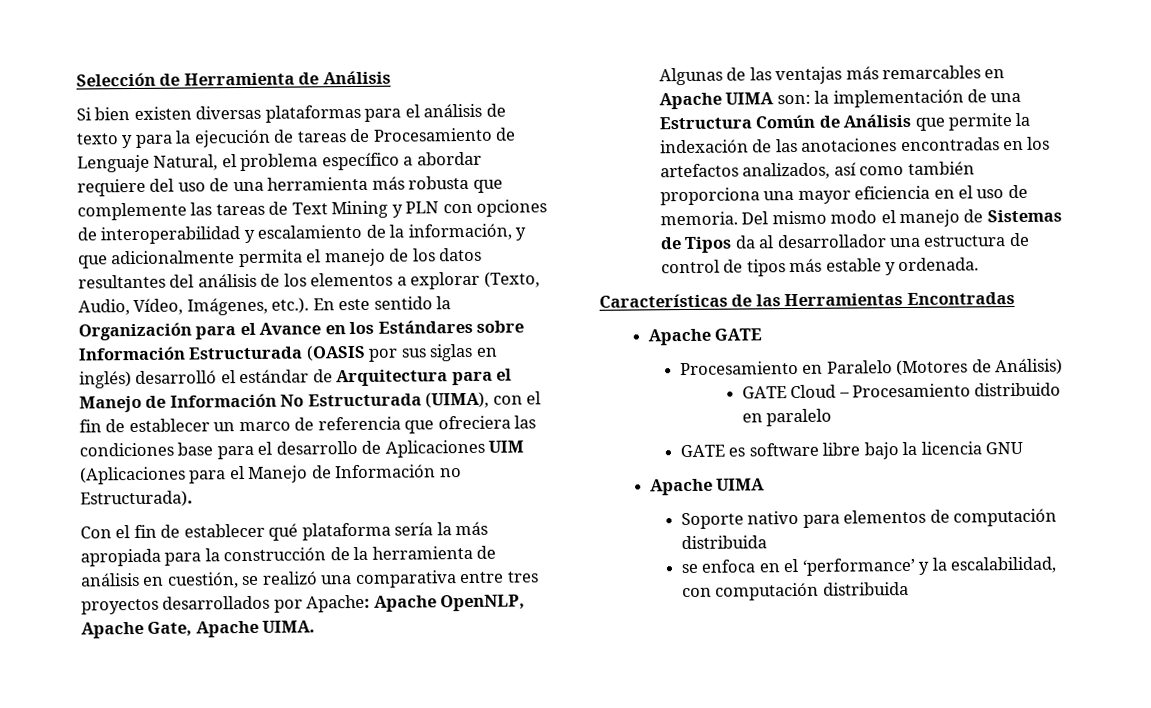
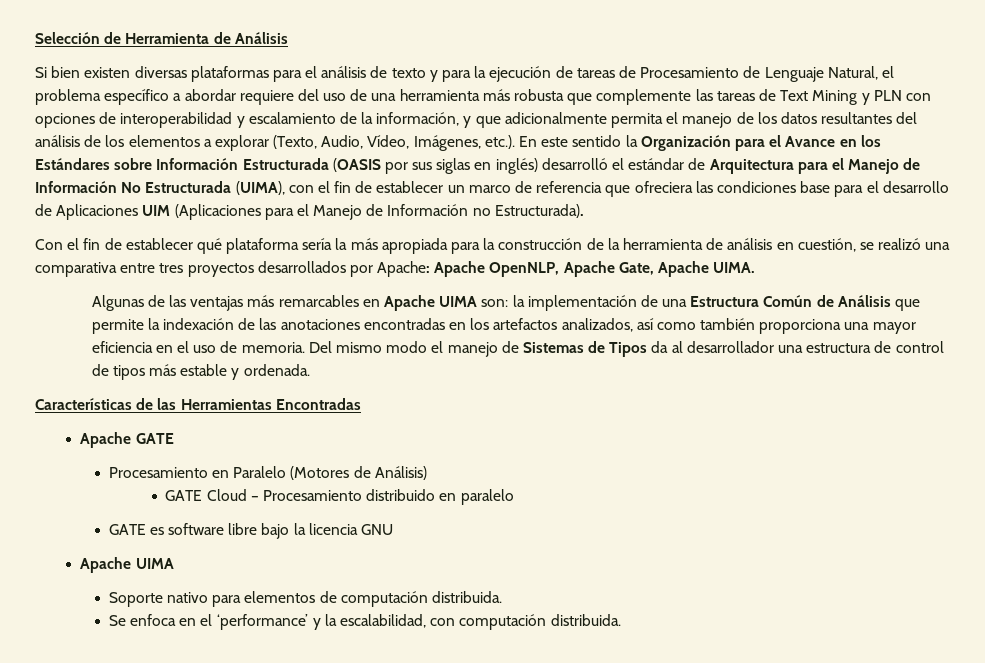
[680,535,767,550] [680,563,698,574] distribuida // se -> [431,591,502,603] [108,615,126,626] distribuida. // Se
[822,581,909,596] distribuida -> [550,614,621,626] distribuida.

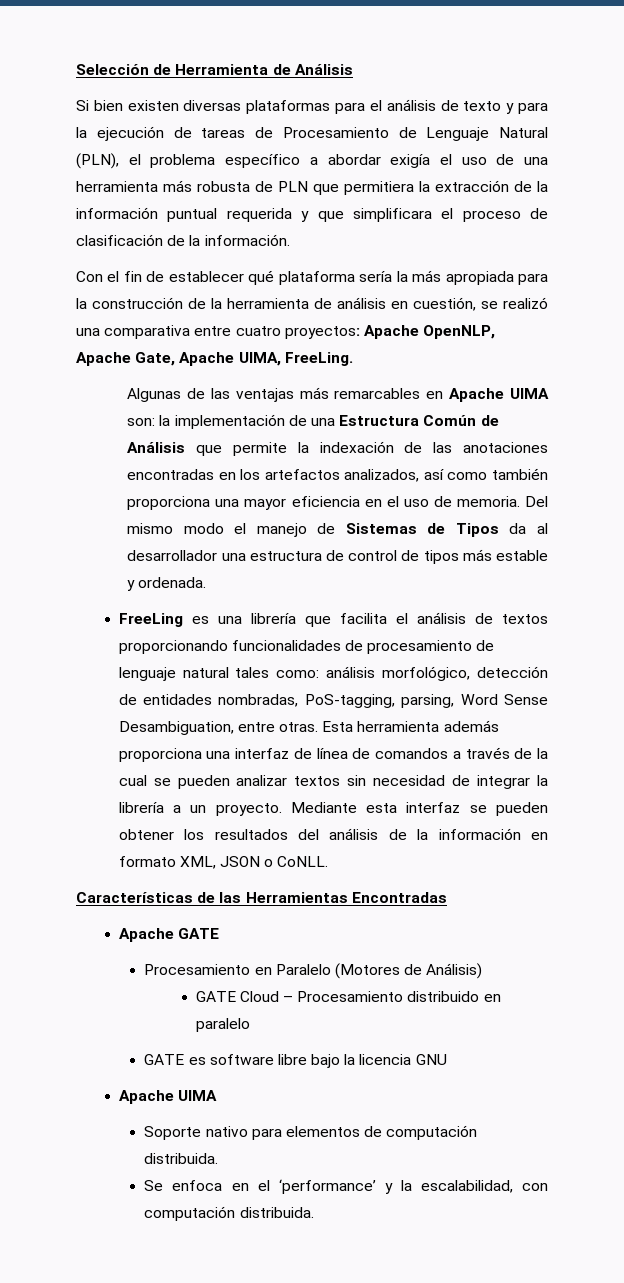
[827,66,878,80] Natural, -> [499,127,548,138] [76,153,119,169] Natural (PLN),
[239,89,319,105] requiere del -> [390,154,452,168] exigía el
[567,89,931,105] [35,112,918,128] [35,135,881,151] [35,158,921,174] [35,181,949,197] [35,204,584,220] que complemente las tareas de Text Mining y PLN con opciones de interoperabilidad y escalamiento de la información, y que adicionalmente permita el manejo de los datos resultantes del análisis de los elementos a explorar (Texto, Audio, Vídeo, Imágenes, etc.). En este sentido la Organización para el Avance en los Estándares sobre Información Estructurada (OASIS por sus siglas en inglés) desarrolló el estándar de Arquitectura para el Manejo de Información No Estructurada (UIMA), con el fin de establecer un marco de referencia que ofreciera las condiciones base para el desarrollo de Aplicaciones UIM (Aplicaciones para el Manejo de Información no Estructurada). -> [255,180,548,195] [76,207,548,222] [76,234,290,246] de PLN que permitiera la extracción de la información puntual requerida y que simplificara el proceso de clasificación de la información.
[159,261,431,277] tres proyectos desarrollados por Apache: -> [235,326,360,339] cuatro proyectos:
[713,262,756,273] UIMA. -> [238,352,353,366] UIMA, FreeLing.
(310, 370) none -> [118,612,548,627] [118,640,495,654] [118,666,548,681] [118,694,548,708] [118,720,499,735] [118,747,548,762] [118,775,548,789] [118,802,548,816] [118,828,548,840] [118,856,329,869] // FreeLing es una librería que facilita el análisis de textos proporcionando funcionalidades de procesamiento de lenguaje natural tales como: análisis morfológico, detección de entidades nombradas, PoS-tagging, parsing, Word Sense Desambiguation, entre otras. Esta herramienta además proporciona una interfaz de línea de comandos a través de la cual se pueden analizar textos sin necesidad de integrar la librería a un proyecto. Mediante esta interfaz se pueden obtener los resultados del análisis de la información en formato XML, JSON o CoNLL.

